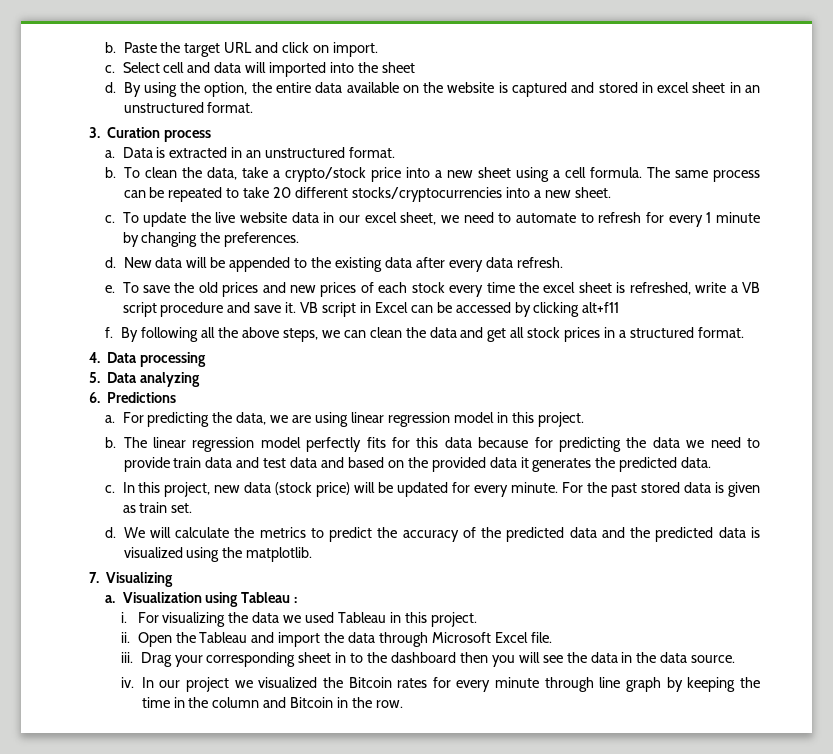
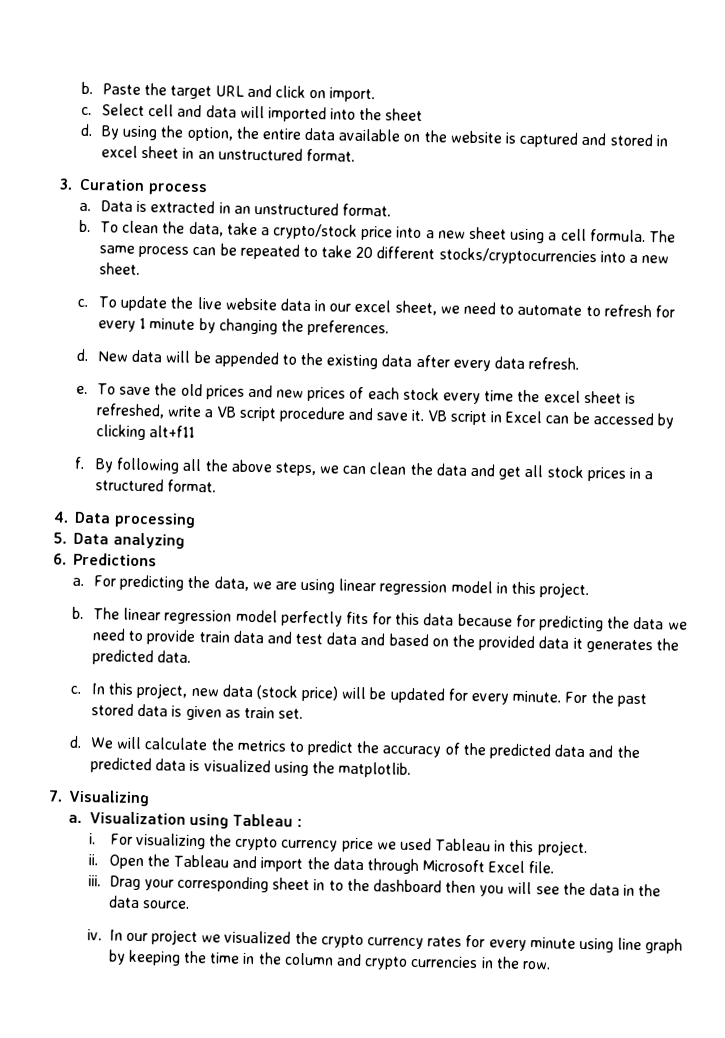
[252,612,280,623] data -> [235,836,374,853] crypto currency price
[348,677,392,688] Bitcoin -> [320,934,425,950] crypto currency
[544,677,594,692] through -> [578,937,614,953] using
[290,697,334,708] Bitcoin -> [364,955,479,970] crypto currencies

